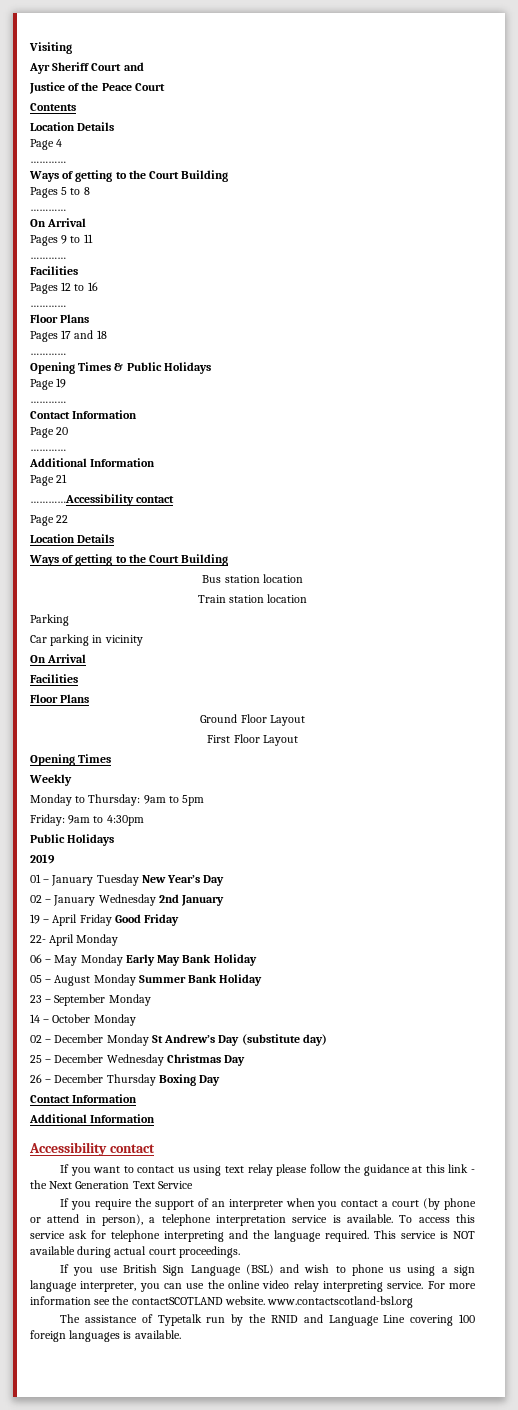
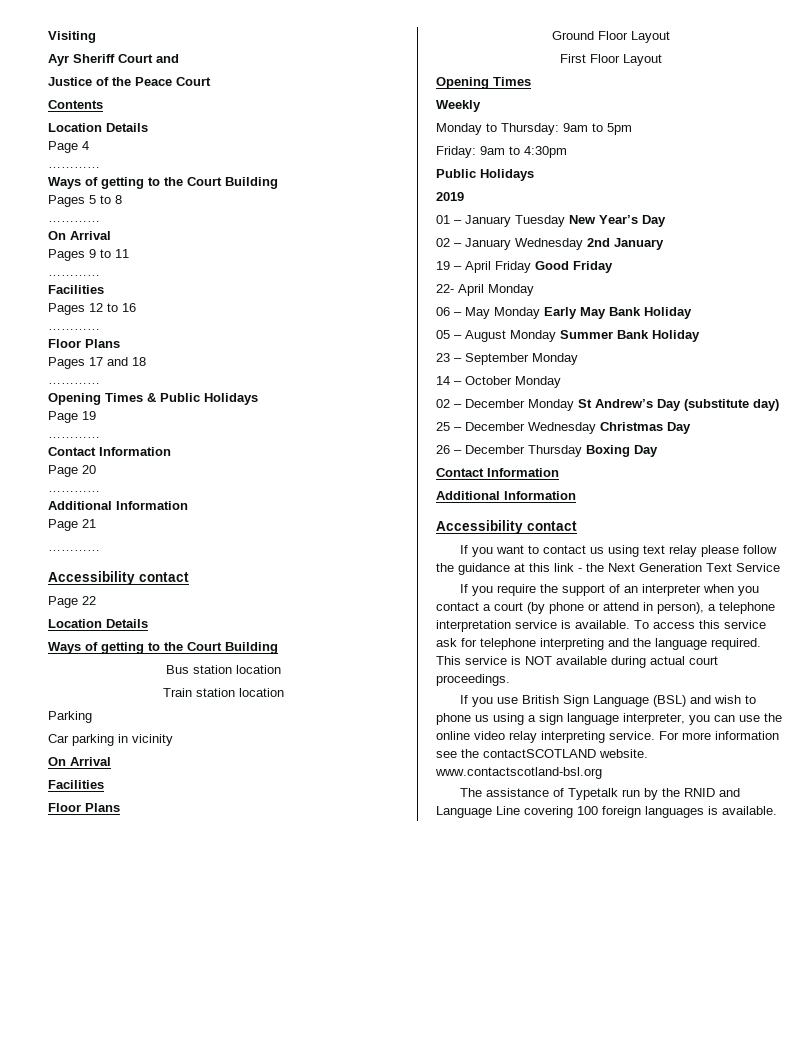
[30,494,134,506] …………Accessibility -> [48,550,100,551] [48,571,135,585] ………… // Accessibility

